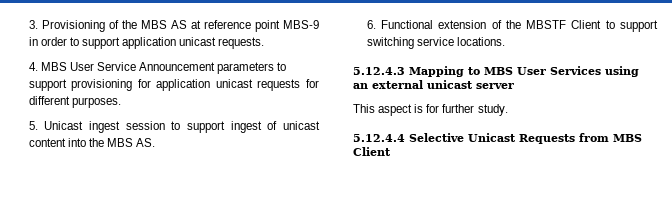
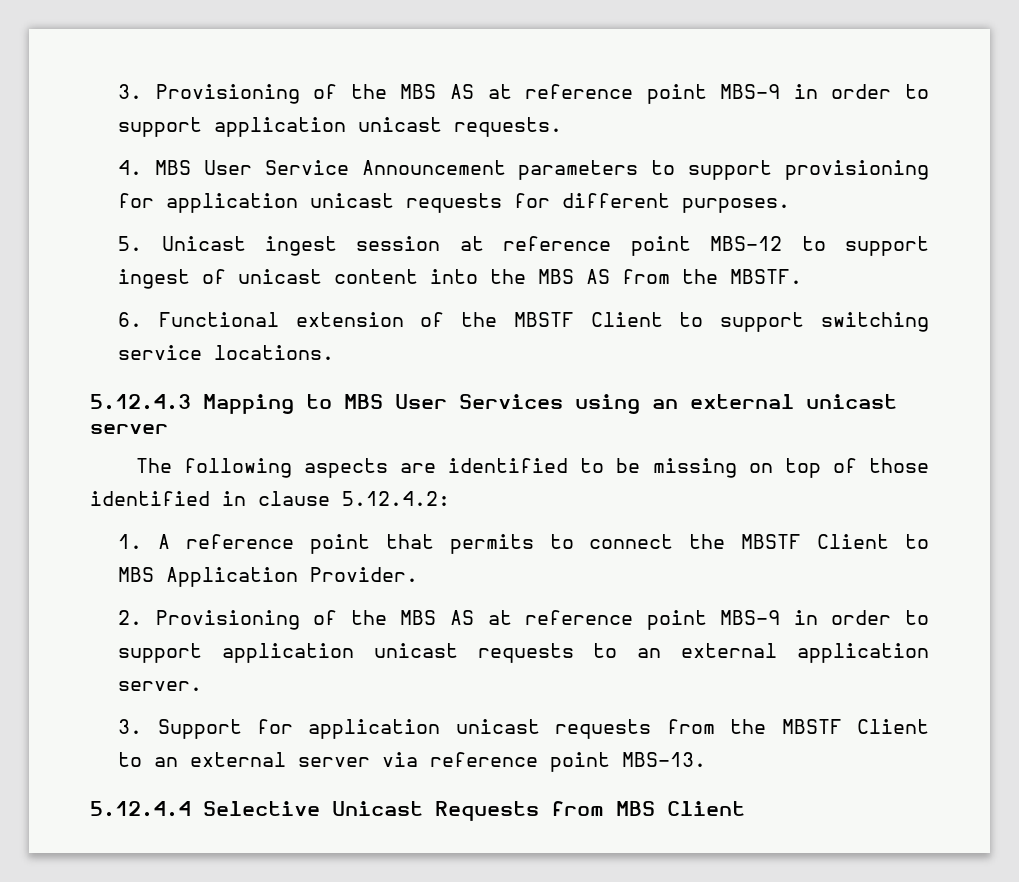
(165, 125) none -> [459,236,783,256] at reference point MBS-12
[136,138,156,147] AS. -> [586,269,803,284] AS from the MBSTF.
[353,104,508,116] This aspect is for further study. -> [135,458,930,478] [90,491,450,506] [118,534,929,554] [118,567,419,587] [118,610,929,630] [118,643,929,663] [118,681,203,691] [118,719,929,739] [118,752,707,772] The following aspects are identified to be missing on top of those identified in clause 5.12.4.2: // 1. A reference point that permits to connect the MBSTF Client to MBS Application Provider. // 2. Provisioning of the MBS AS at reference point MBS-9 in order to support application unicast requests to an external application server. // 3. Support for application unicast requests from the MBSTF Client to an external server via reference point MBS-13.

